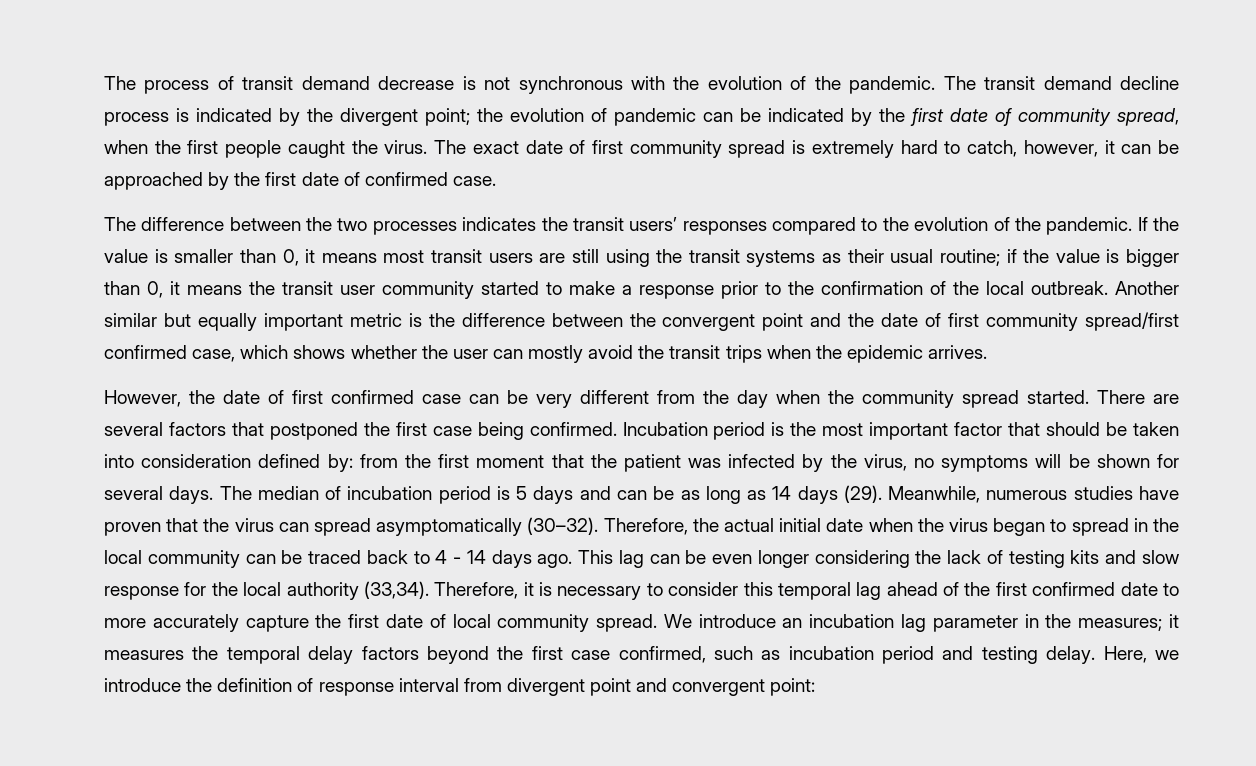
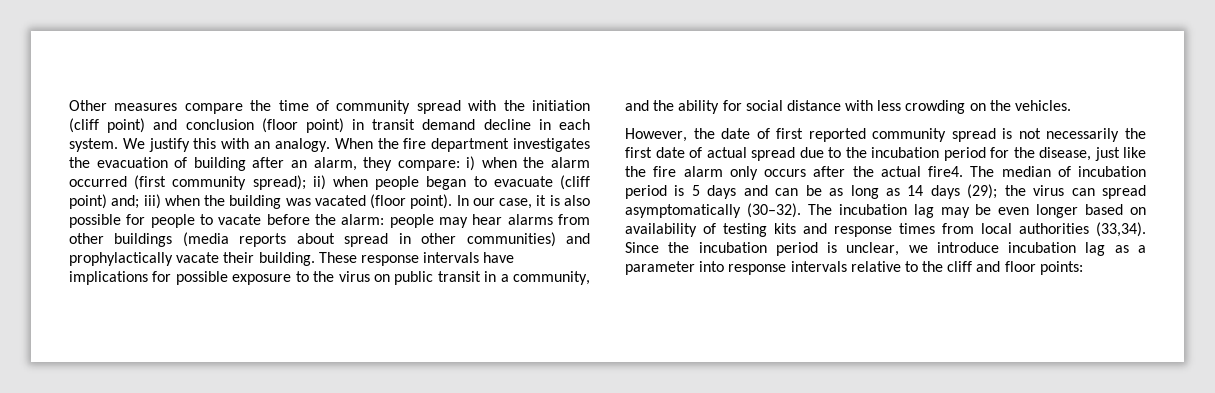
[104,76,1180,94] [104,108,1179,126] [104,140,1180,158] [104,172,496,190] [104,217,1179,235] [104,249,1179,267] [104,281,1179,299] [104,312,1180,331] [104,345,988,363] The process of transit demand decrease is not synchronous with the evolution of the pandemic. The transit demand decline process is indicated by the divergent point; the evolution of pandemic can be indicated by the first date of community spread, when the first people caught the virus. The exact date of first community spread is extremely hard to catch, however, it can be approached by the first date of confirmed case. // The difference between the two processes indicates the transit users’ responses compared to the evolution of the pandemic. If the value is smaller than 0, it means most transit users are still using the transit systems as their usual routine; if the value is bigger than 0, it means the transit user community started to make a response prior to the confirmation of the local outbreak. Another similar but equally important metric is the difference between the convergent point and the date of first community spread/first confirmed case, which shows whether the user can mostly avoid the transit trips when the epidemic arrives. -> [69,100,590,114] [69,118,590,133] [69,138,590,152] [69,156,590,171] [69,175,590,190] [69,194,590,209] [69,214,590,228] [69,232,590,247] [69,252,515,266] [69,271,591,285] [625,100,1072,114] Other measures compare the time of community spread with the initiation (cliff point) and conclusion (floor point) in transit demand decline in each system. We justify this with an analogy. When the fire department investigates the evacuation of building after an alarm, they compare: i) when the alarm occurred (first community spread); ii) when people began to evacuate (cliff point) and; iii) when the building was vacated (floor point). In our case, it is also possible for people to vacate before the alarm: people may hear alarms from other buildings (media reports about spread in other communities) and prophylactically vacate their building. These response intervals have implications for possible exposure to the virus on public transit in a community, and the ability for social distance with less crowding on the vehicles.
[331,390,1179,408] [104,422,1179,440] [104,454,1179,472] [104,486,214,504] confirmed case can be very different from the day when the community spread started. There are several factors that postponed the first case being confirmed. Incubation period is the most important factor that should be taken into consideration defined by: from the first moment that the patient was infected by the virus, no symptoms will be shown for several days. -> [808,128,1146,142] [625,147,1146,161] [625,166,963,180] reported community spread is not necessarily the first date of actual spread due to the incubation period for the disease, just like the fire alarm only occurs after the actual fire4.
[843,485,1179,503] [104,518,199,536] (29). Meanwhile, numerous studies have proven that -> [967,184,998,199] (29);
[603,518,1180,536] [104,550,1179,568] [104,581,1180,600] [104,614,1179,632] [104,646,1180,664] [104,678,816,696] Therefore, the actual initial date when the virus began to spread in the local community can be traced back to 4 - 14 days ago. This lag can be even longer considering the lack of testing kits and slow response for the local authority (33,34). Therefore, it is necessary to consider this temporal lag ahead of the first confirmed date to more accurately capture the first date of local community spread. We introduce an incubation lag parameter in the measures; it measures the temporal delay factors beyond the first case confirmed, such as incubation period and testing delay. Here, we introduce the definition of response interval from divergent point and convergent point: -> [807,204,1146,218] [625,222,1146,237] [625,242,1146,256] [625,261,1083,275] The incubation lag may be even longer based on availability of testing kits and response times from local authorities (33,34). Since the incubation period is unclear, we introduce incubation lag as a parameter into response intervals relative to the cliff and floor points:

